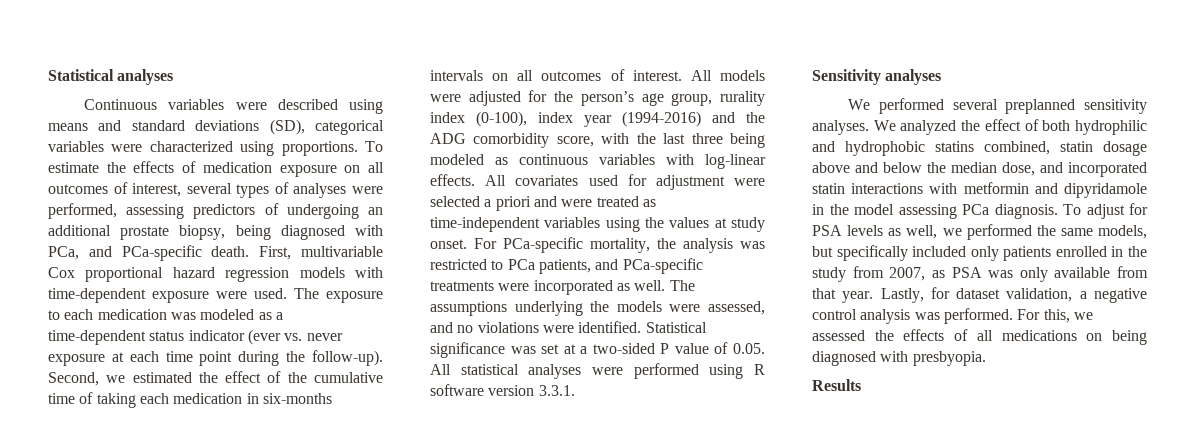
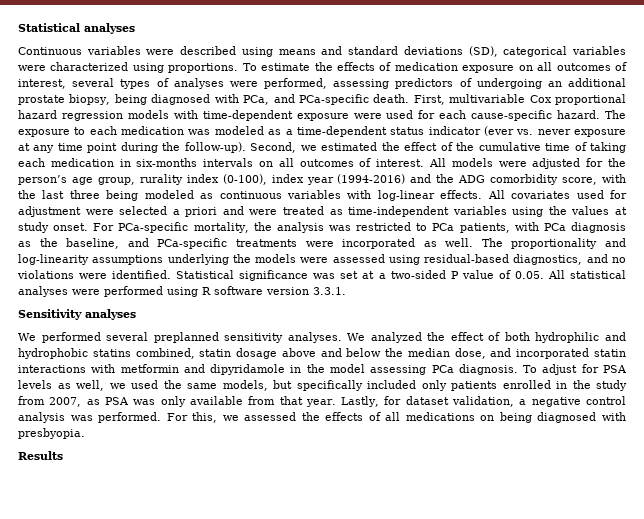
[254,288,287,299] used. -> [386,110,601,121] used for each cause-specific hazard.
[129,351,159,362] each -> [33,145,55,153] any
(591, 266) none -> [514,222,626,233] [18,238,120,249] with PCa diagnosis as the baseline,
(695, 285) none -> [511,238,626,249] [18,254,89,265] proportionality and log-linearity
[708,301,765,315] assessed, -> [332,254,583,265] assessed using residual-based diagnostics,
[966,224,1032,240] performed -> [131,380,158,389] used

